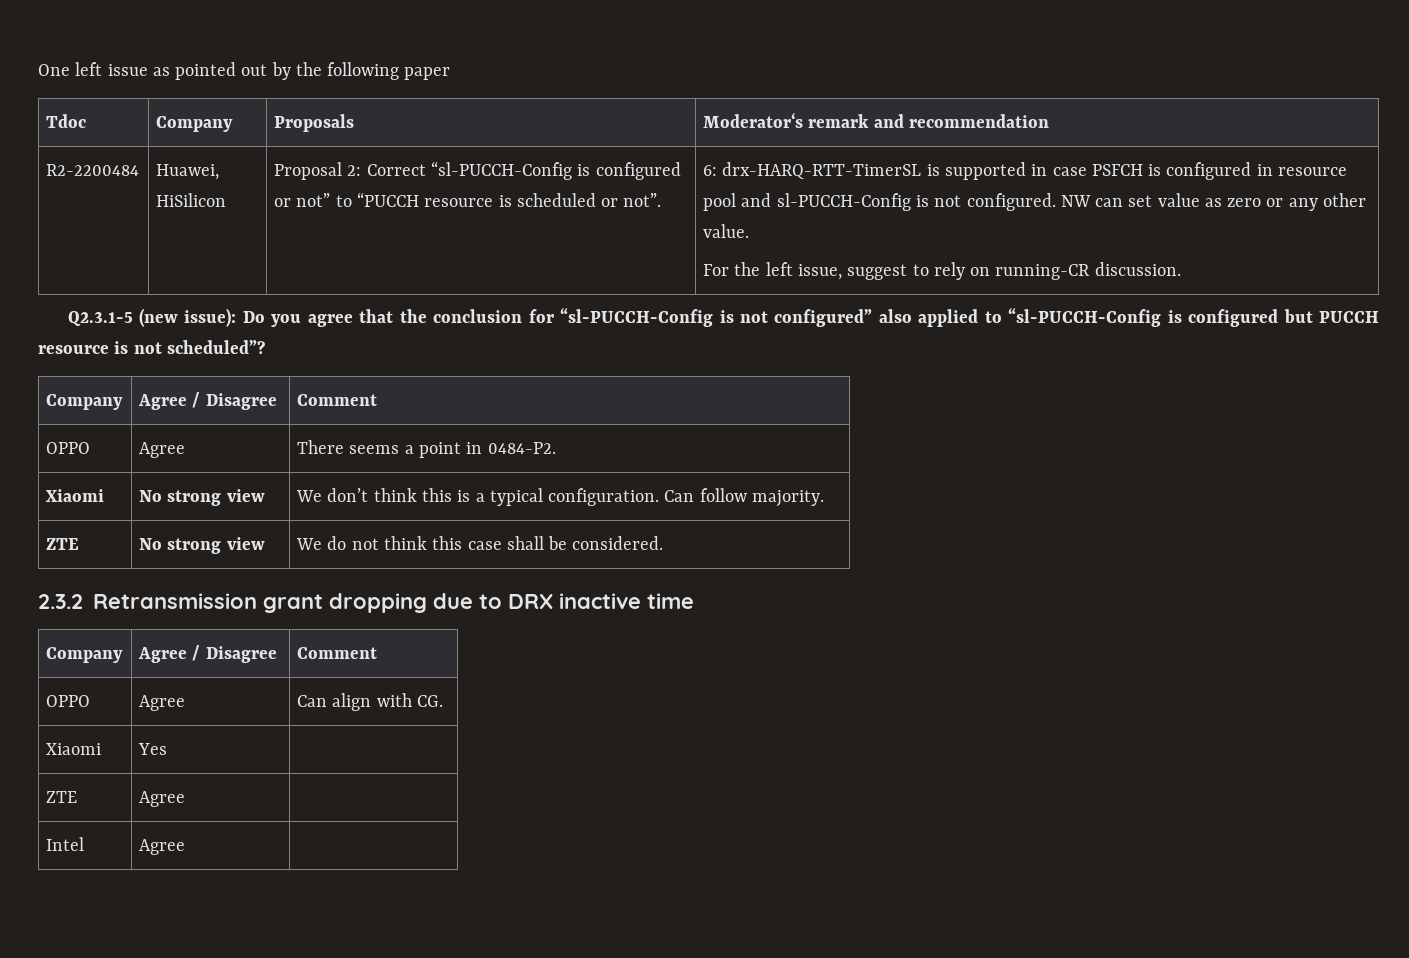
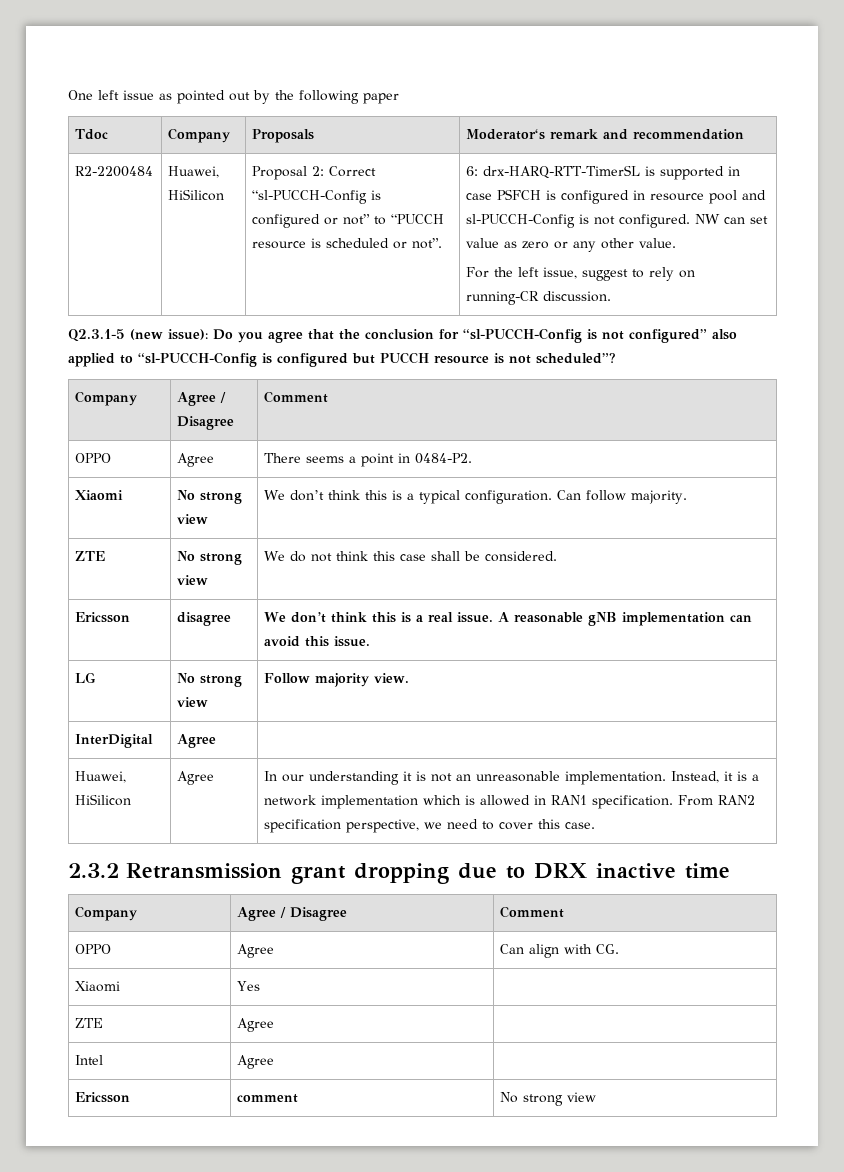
(664, 543) none -> [75,612,131,623] [177,612,232,626] [264,612,753,626] [264,636,371,647] [75,672,97,683] [177,673,243,687] [177,697,209,707] [264,673,410,687] [75,734,154,748] [177,734,217,748] [75,771,127,783] [75,794,132,806] [177,771,215,785] [264,771,760,785] [264,795,756,809] [264,819,596,833] // Ericsson | disagree | We don’t think this is a real issue. A reasonable gNB implementation can avoid this issue. // LG | No strong view | Follow majority view. // InterDigital | Agree | // Huawei, HiSilicon | Agree | In our understanding it is not an unreasonable implementation. Instead, it is a network implementation which is allowed in RAN1 specification. From RAN2 specification perspective, we need to cover this case.
(186, 847) none -> [75,1092,131,1103] [237,1094,299,1103] [500,1092,597,1106] // Ericsson | comment | No strong view

